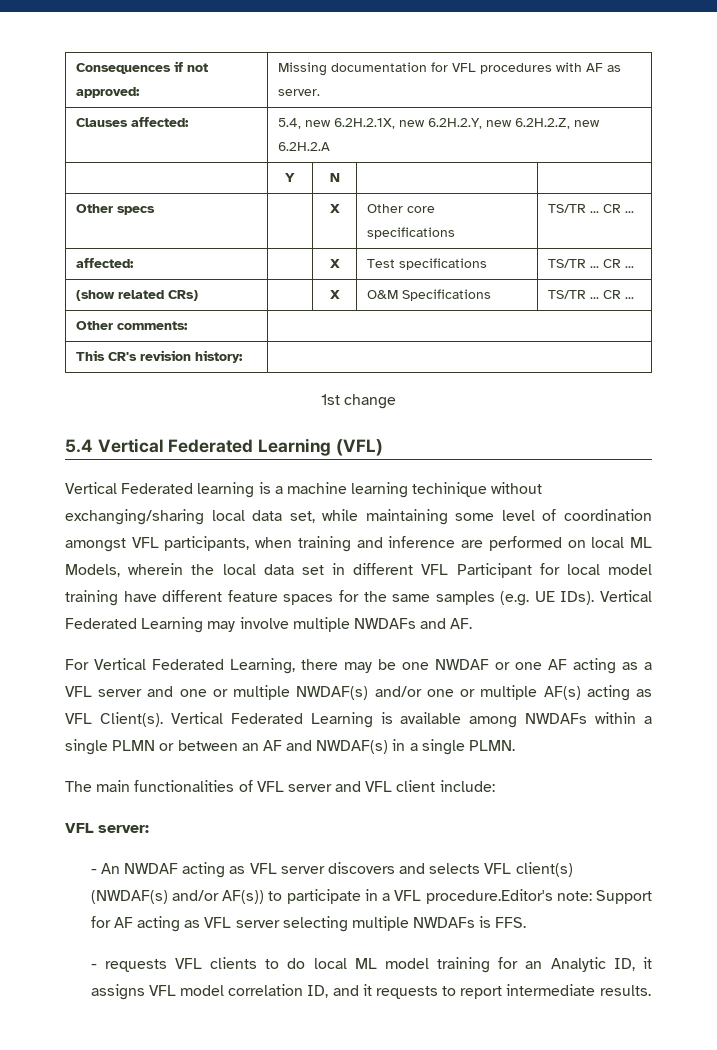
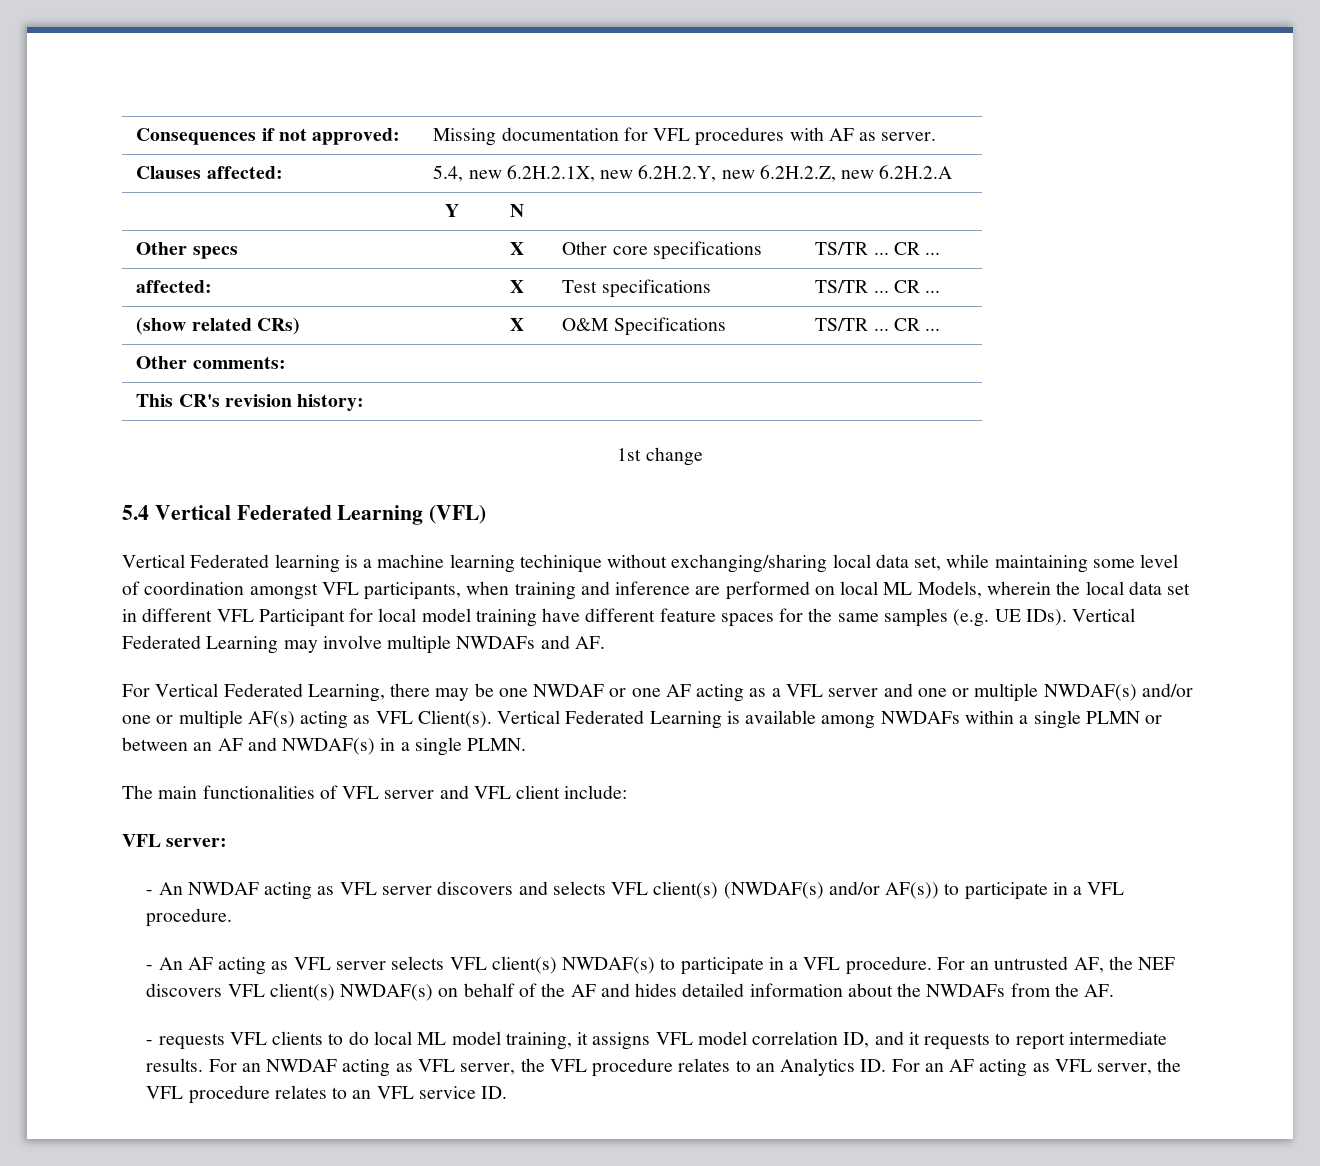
[425,889,652,904] [90,916,111,928] procedure.Editor's note: Support for -> [146,908,233,927] [146,957,183,970] procedure. // - An
[282,916,527,932] selecting multiple NWDAFs is FFS. -> [391,956,1176,975] [146,983,1115,1001] selects VFL client(s) NWDAF(s) to participate in a VFL procedure. For an untrusted AF, the NEF discovers VFL client(s) NWDAF(s) on behalf of the AF and hides detailed information about the NWDAFs from the AF.
[437,957,635,973] training for an Analytic ID, -> [505,1032,572,1050] training,
(651, 990) none -> [208,1058,1182,1077] [146,1085,508,1104] For an NWDAF acting as VFL server, the VFL procedure relates to an Analytics ID. For an AF acting as VFL server, the VFL procedure relates to an VFL service ID.

